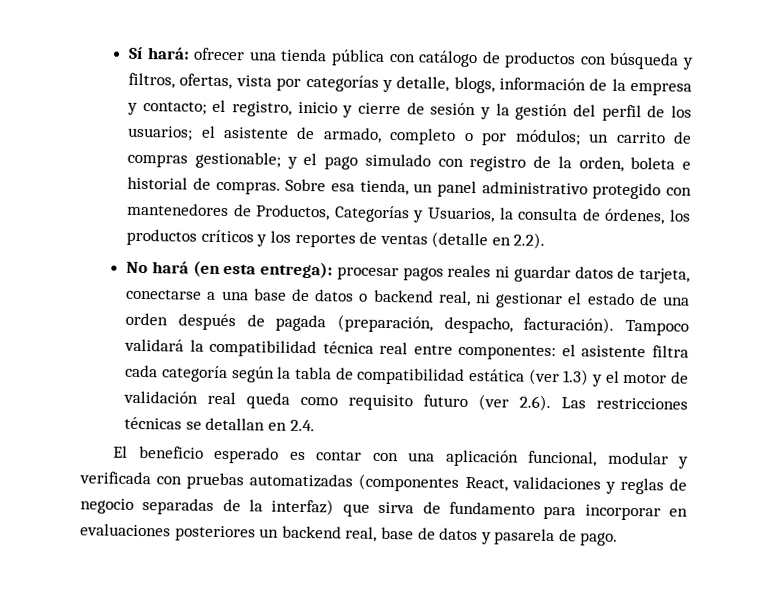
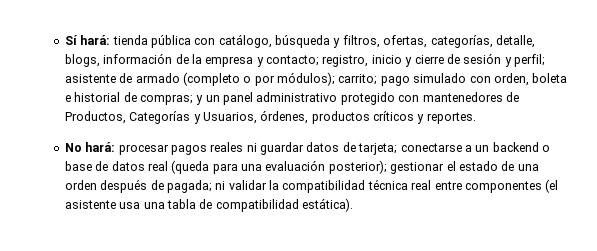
[193,47,277,61] ofrecer una -> (111, 40) none
[418,50,694,70] [128,72,393,93] catálogo de productos con búsqueda y filtros, ofertas, vista por categorías y -> [218,34,493,48] catálogo, búsqueda y filtros, ofertas, categorías,
[212,99,227,113] el -> (320, 60) none
[495,103,692,122] [127,125,693,146] [127,151,572,172] la gestión del perfil de los usuarios; el asistente de armado, completo o por módulos; un carrito de compras gestionable; y el pago simulado con registro de la -> [514,54,546,67] [64,72,491,86] perfil; asistente de armado (completo o por módulos); carrito; pago simulado con
[215,178,409,196] compras. Sobre esa tienda, -> [139,94,204,105] compras; y
[499,207,691,225] [126,228,546,249] [126,260,334,279] la consulta de órdenes, los productos críticos y los reportes de ventas (detalle en 2.2). // No hará (en esta entrega): -> [260,110,476,124] [64,142,116,152] órdenes, productos críticos y reportes. // No hará:
[639,268,690,284] tarjeta, -> [358,143,398,155] tarjeta;
[221,288,491,307] una base de datos o backend real, ni -> [475,142,551,152] [64,160,387,174] un backend o base de datos real (queda para una evaluación posterior);
[275,314,689,336] [124,338,185,352] pagada (preparación, despacho, facturación). Tampoco validará -> [166,180,267,193] pagada; ni validar
[458,344,689,361] [125,364,689,387] [123,390,689,412] [124,416,315,432] [113,445,689,469] [79,471,687,495] [80,498,689,521] [80,523,619,546] componentes: el asistente filtra cada categoría según la tabla de compatibilidad estática (ver 1.3) y el motor de validación real queda como requisito futuro (ver 2.6). Las restricciones técnicas se detallan en 2.4. // El beneficio esperado es contar con una aplicación funcional, modular y verificada con pruebas automatizadas (componentes React, validaciones y reglas de negocio separadas de la interfaz) que sirva de fundamento para incorporar en evaluaciones posteriores un backend real, base de datos y pasarela de pago. -> [464,179,559,193] [64,198,354,212] componentes (el asistente usa una tabla de compatibilidad estática).

